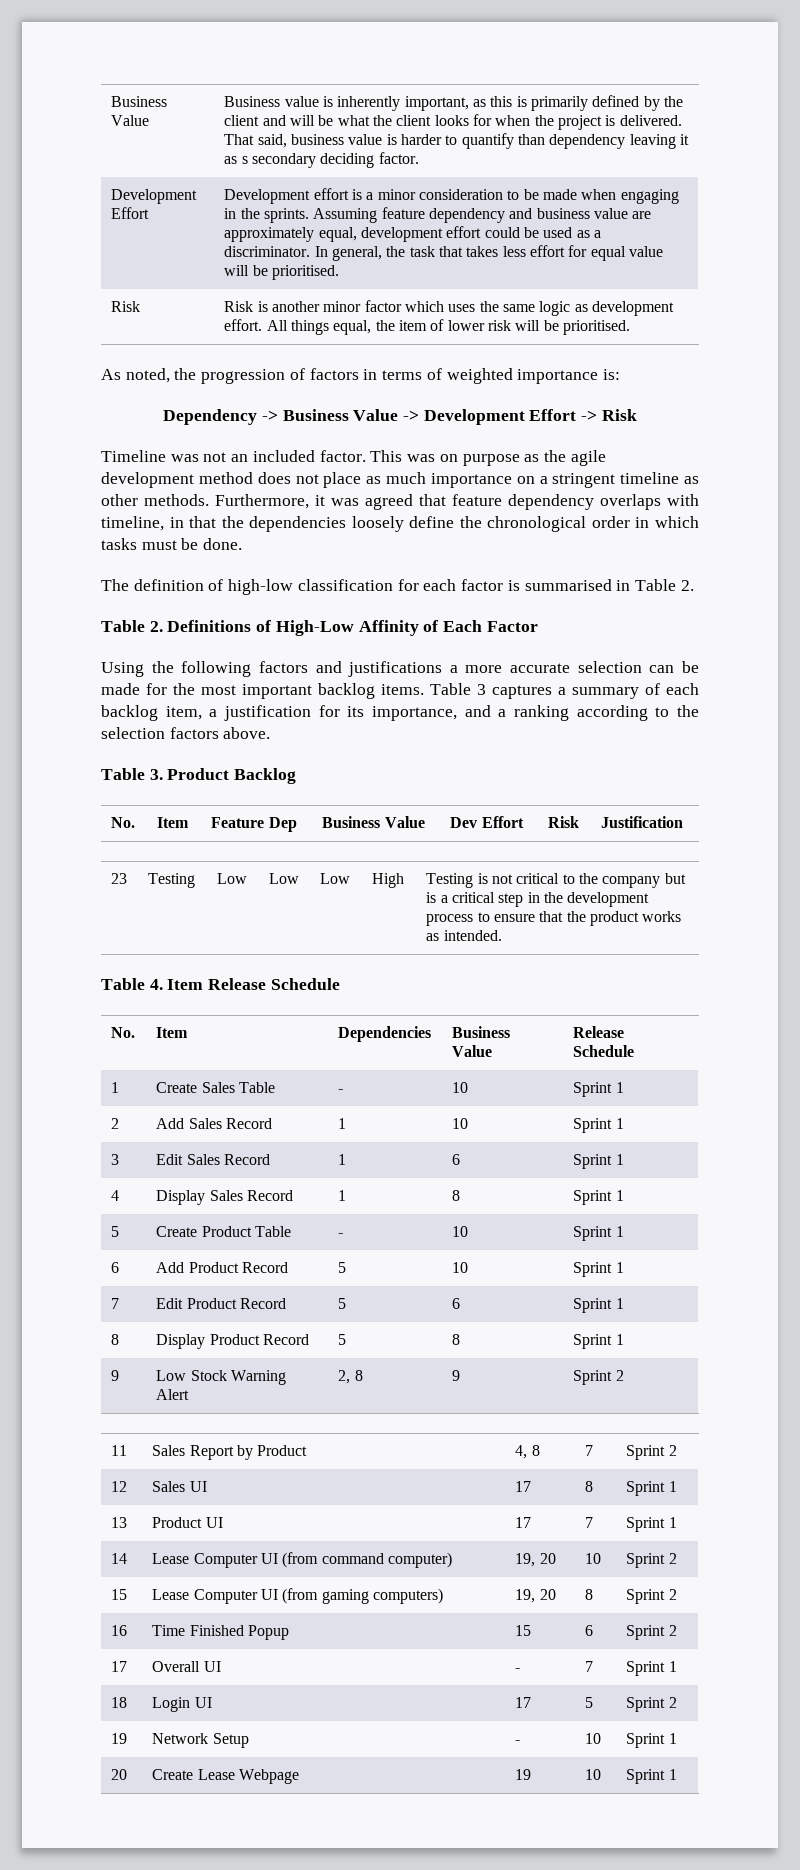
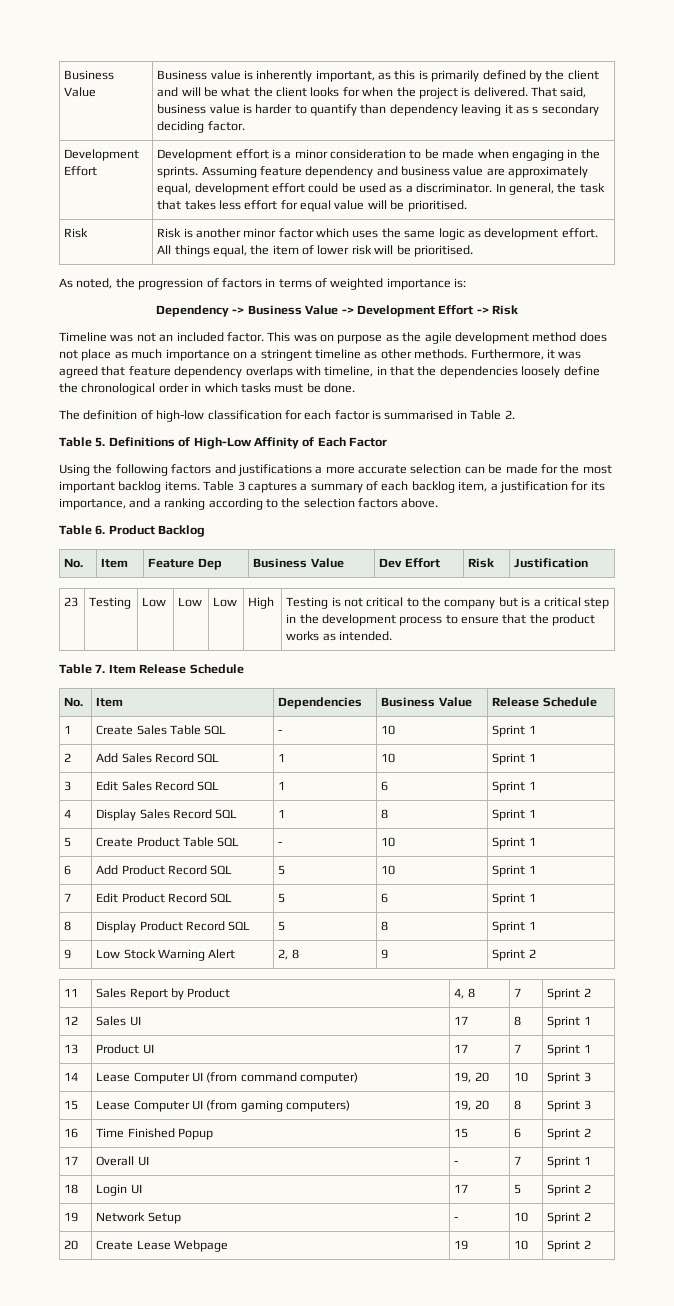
[149,621,163,632] 2. -> [95,437,106,447] 5.
[149,769,163,780] 3. -> [95,525,106,535] 6.
[149,979,163,990] 4. -> [95,664,106,673] 7.
(275, 1087) none -> [204,725,227,735] SQL
(272, 1123) none -> [197,753,220,763] SQL
(270, 1159) none -> [197,781,220,791] SQL
(293, 1195) none -> [215,809,238,819] SQL
(291, 1231) none -> [217,837,240,847] SQL
(288, 1267) none -> [210,865,233,875] SQL
(286, 1303) none -> [210,893,233,903] SQL
(309, 1339) none -> [228,921,251,931] SQL
[668,1553,677,1564] 2 -> [583,1072,591,1082] 3
[668,1589,677,1600] 2 -> [583,1100,591,1110] 3
[668,1733,677,1744] 1 -> [583,1212,591,1221] 2
[668,1769,677,1780] 1 -> [583,1240,591,1249] 2

